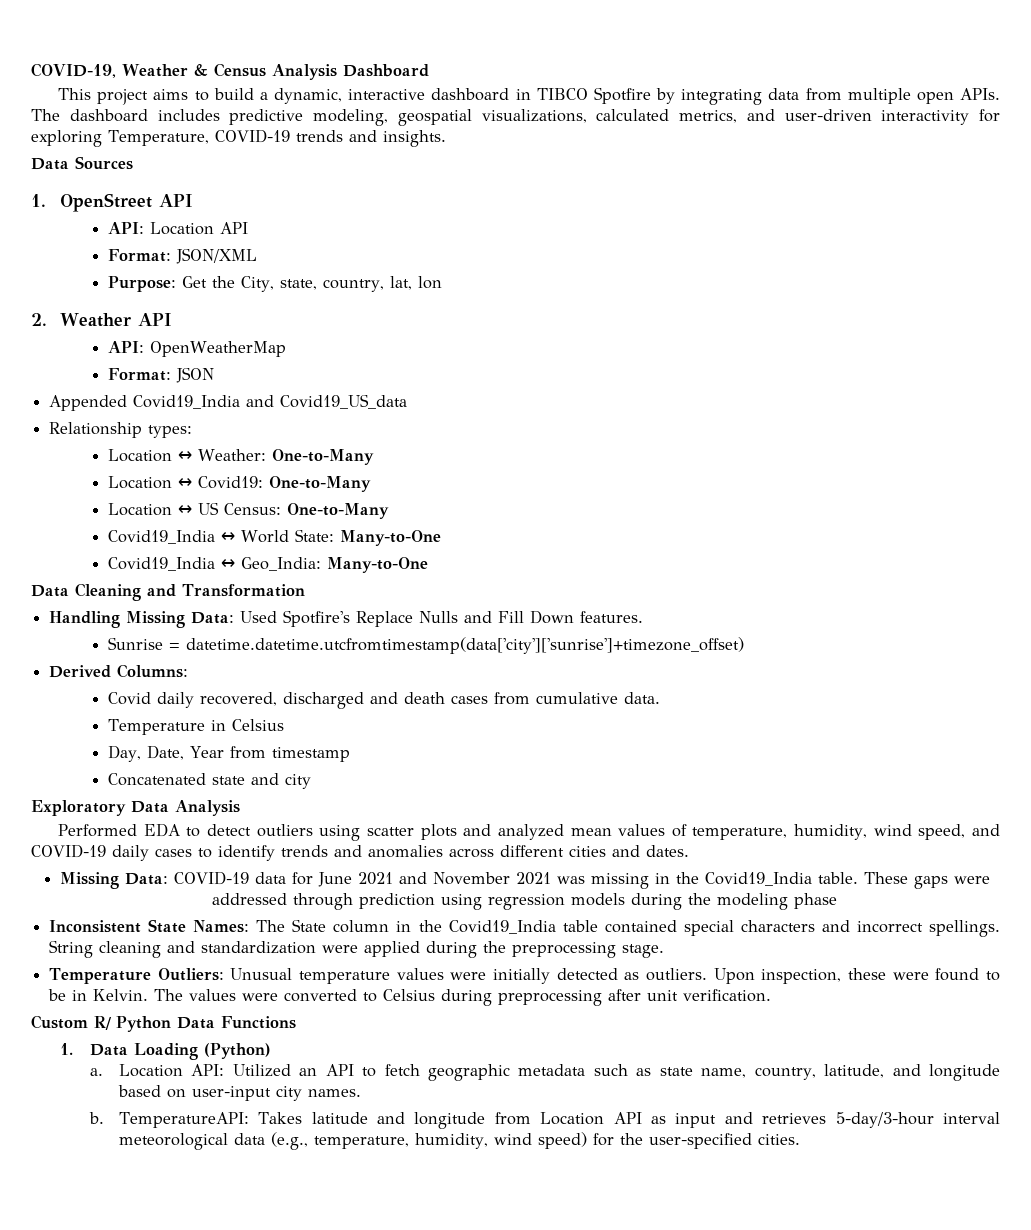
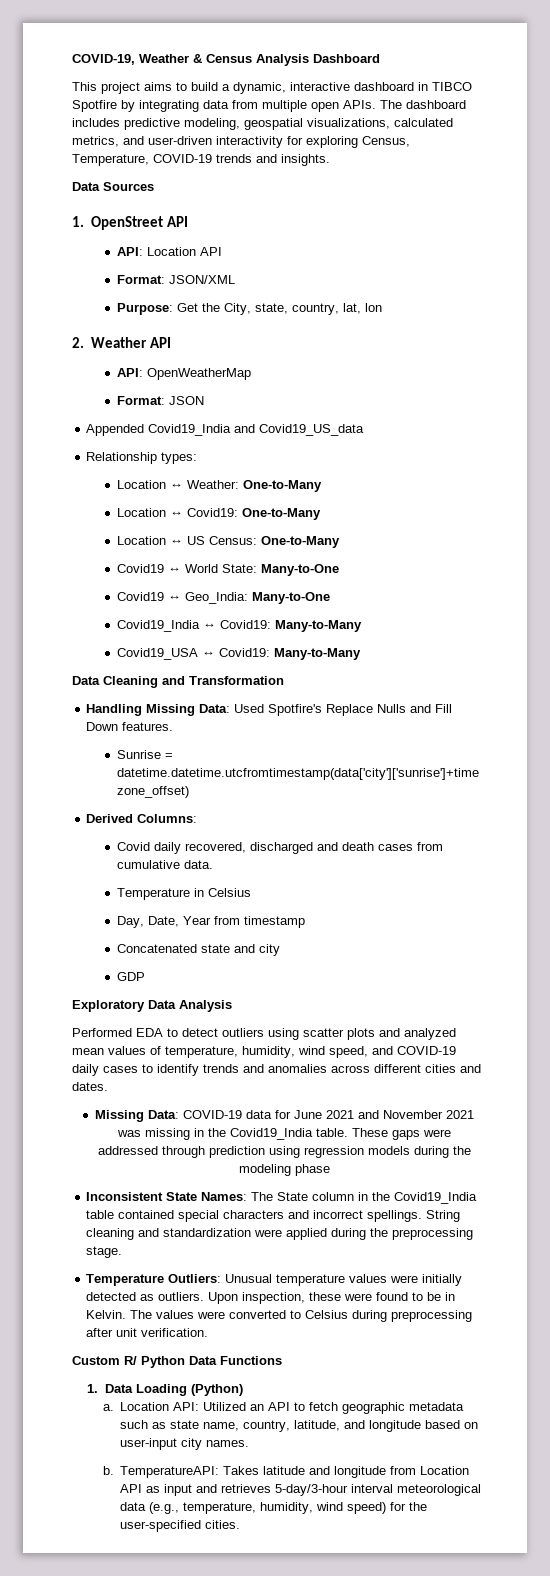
(102, 138) none -> [362,136,410,147] Census,
[107,530,215,544] Covid19_India -> [117,564,165,573] Covid19
[107,557,215,571] Covid19_India -> [117,592,165,601] Covid19
(428, 565) none -> [117,620,363,632] [117,648,362,660] // Covid19_India ↔ Covid19: Many-to-Many // Covid19_USA ↔ Covid19: Many-to-Many
(311, 781) none -> [117,972,146,981] // GDP

